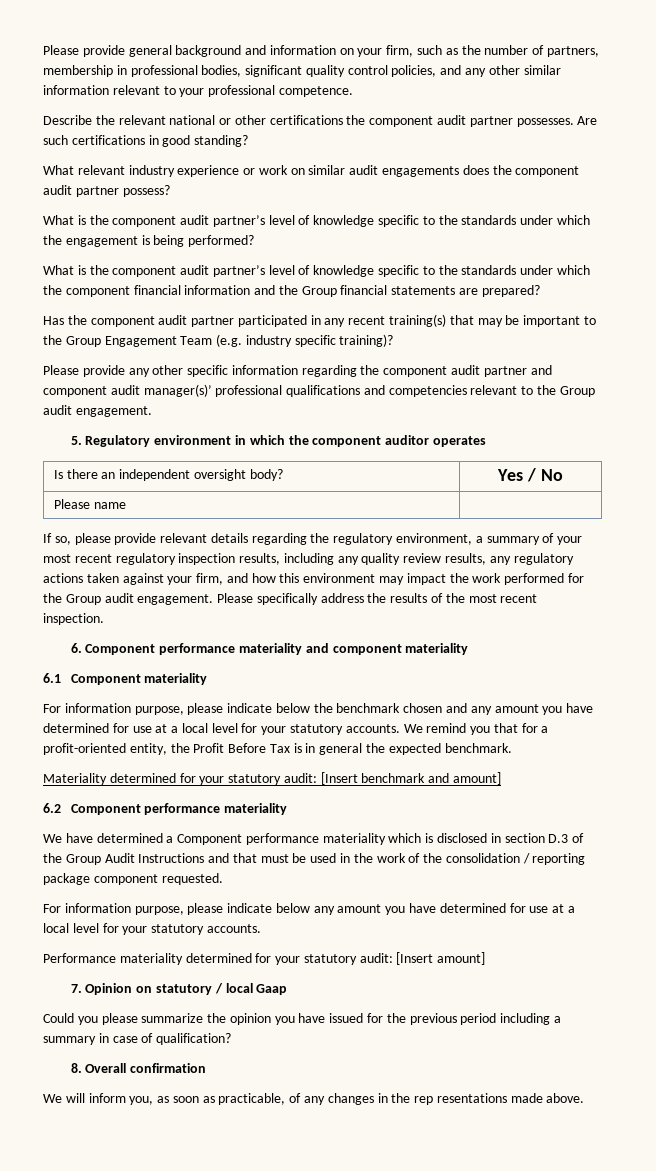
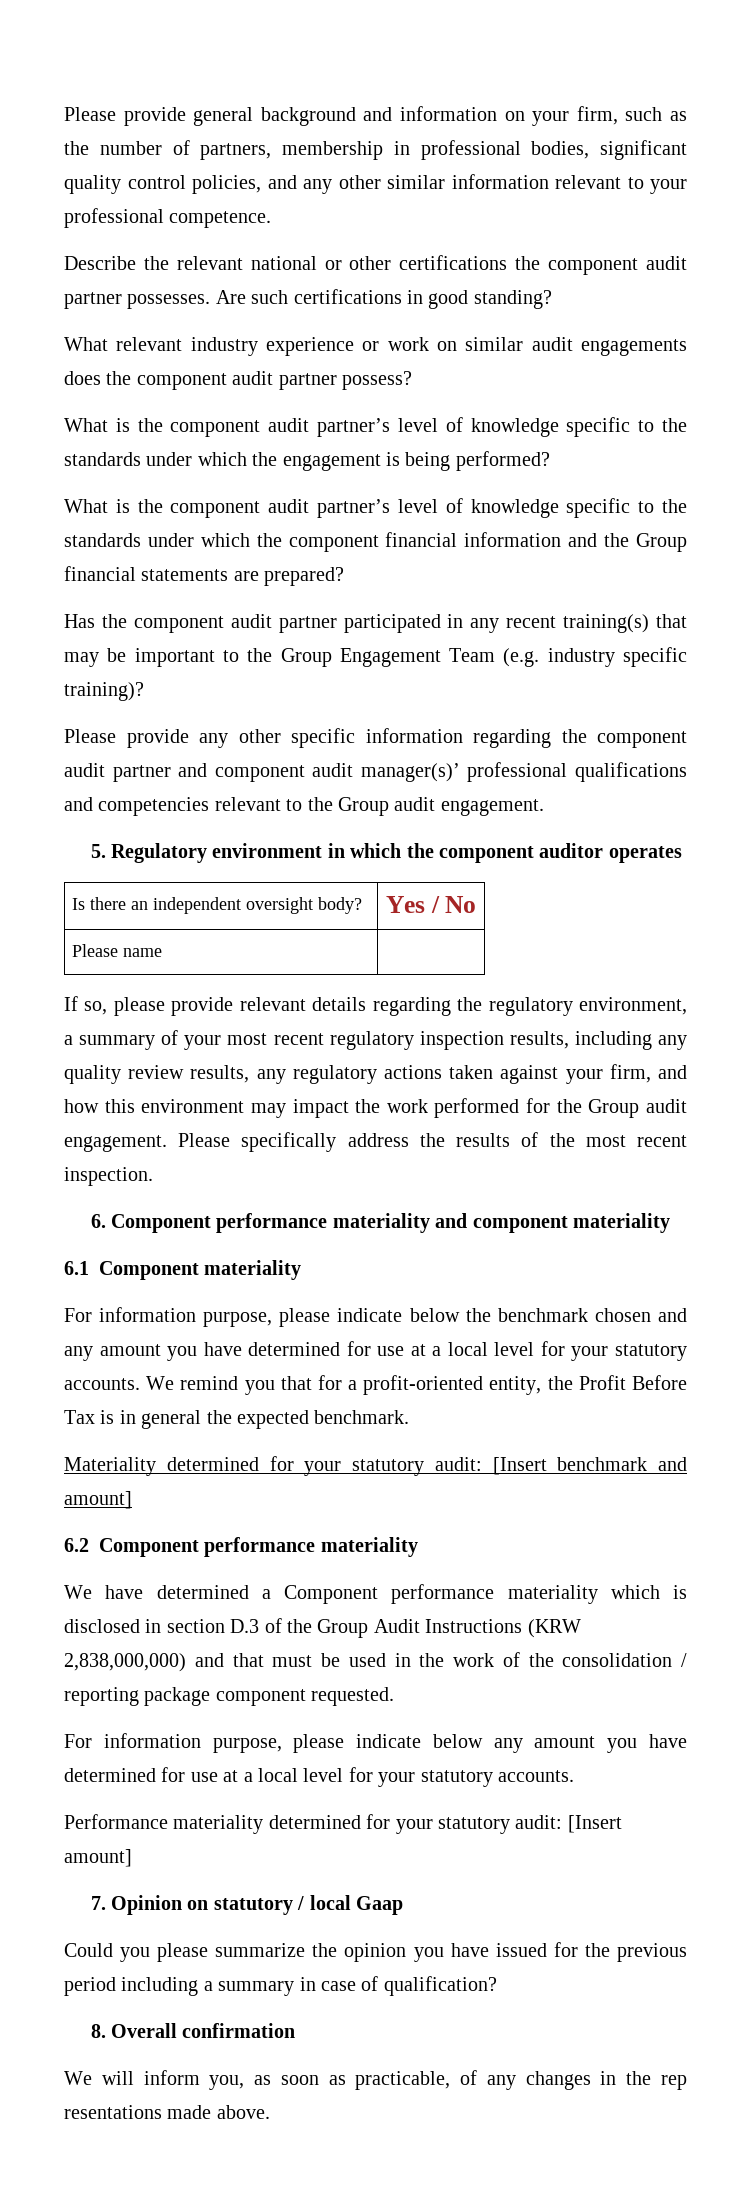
(205, 858) none -> [527,1619,581,1638] [64,1653,186,1672] (KRW 2,838,000,000)

